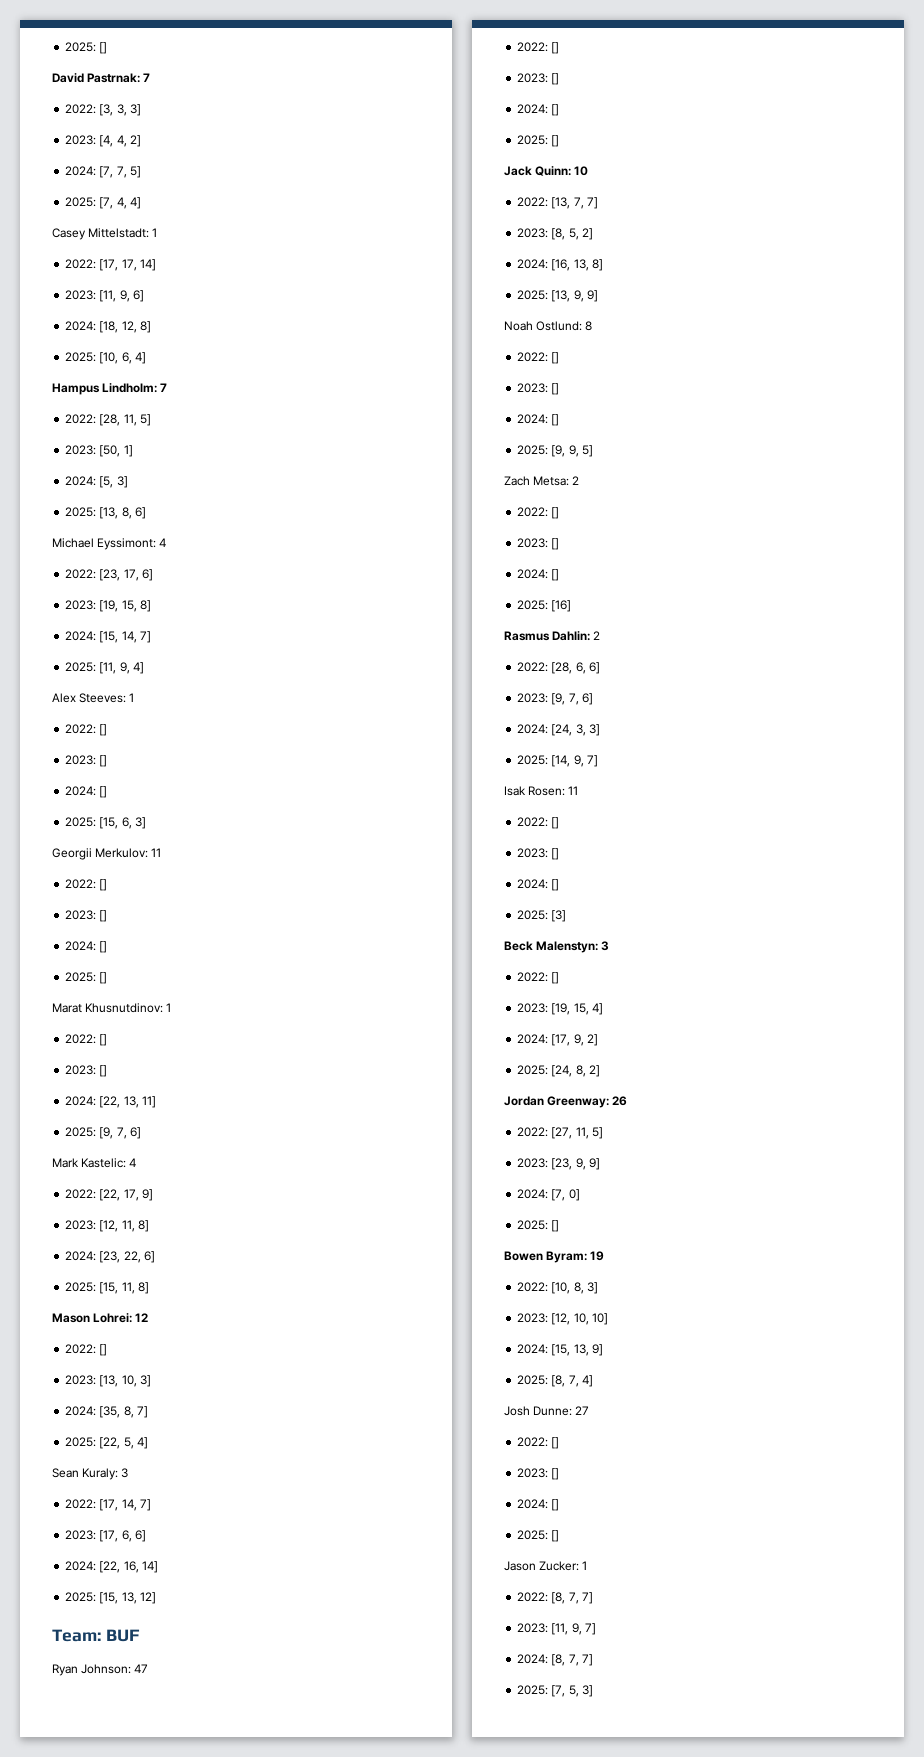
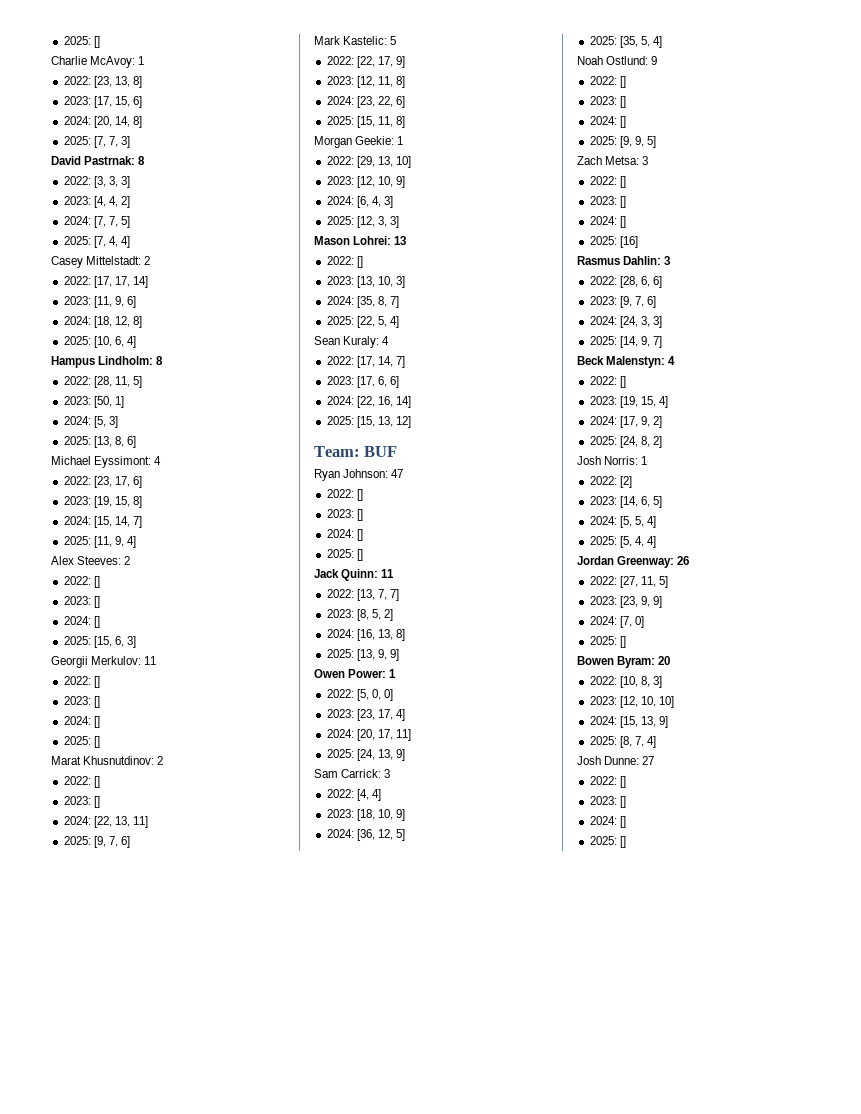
[65,42,108,54] 2025: [] -> [63,36,100,48] [51,56,145,68] [63,76,142,88] [63,96,142,108] [63,116,142,128] [63,136,130,148] 2025: [] // Charlie McAvoy: 1 // 2022: [23, 13, 8] // 2023: [17, 15, 6] // 2024: [20, 14, 8] // 2025: [7, 7, 3]
[143,73,151,82] 7 -> [138,156,146,165] 8
[152,228,158,237] 1 -> [144,256,151,265] 2
[160,383,168,392] 7 -> [156,356,164,365] 8
[129,693,135,702] 1 -> [124,556,131,565] 2
[166,1003,172,1012] 1 -> [157,756,164,765] 2
[129,1158,137,1167] 4 -> [390,36,397,45] 5
(149, 1288) none -> [314,136,404,148] [326,156,411,168] [326,176,405,188] [326,196,393,208] [326,216,399,228] // Morgan Geekie: 1 // 2022: [29, 13, 10] // 2023: [12, 10, 9] // 2024: [6, 4, 3] // 2025: [12, 3, 3]
[135,1313,149,1322] 12 -> [394,236,407,245] 13
[121,1468,129,1478] 3 -> [382,336,390,345] 4
[574,166,589,176] 10 -> [381,569,395,578] 11
(598, 296) none -> [314,669,397,678] [326,689,393,701] [326,709,405,721] [326,729,411,741] [326,749,405,761] [314,769,391,778] [326,789,381,801] [326,809,405,821] [326,829,405,841] [589,36,662,48] // Owen Power: 1 // 2022: [5, 0, 0] // 2023: [23, 17, 4] // 2024: [20, 17, 11] // 2025: [24, 13, 9] // Sam Carrick: 3 // 2022: [4, 4] // 2023: [18, 10, 9] // 2024: [36, 12, 5] // 2025: [35, 5, 4]
[585,321,593,331] 8 -> [651,56,658,65] 9
[572,476,580,485] 2 -> [642,156,649,165] 3
[593,631,601,640] 2 -> [664,256,671,265] 3
[504,786,579,796] [517,817,560,829] [517,848,560,860] [517,879,560,891] [517,910,567,922] // Isak Rosen: 11 // 2022: [] // 2023: [] // 2024: [] // 2025: [3] -> (662, 342) none
[601,941,610,951] 3 -> [668,356,676,365] 4
(600, 1071) none -> [577,456,648,465] [589,476,632,488] [589,496,662,508] [589,516,656,528] [589,536,656,548] // Josh Norris: 1 // 2022: [2] // 2023: [14, 6, 5] // 2024: [5, 5, 4] // 2025: [5, 4, 4]
[590,1251,605,1261] 19 -> [658,656,671,665] 20
[504,1561,588,1571] [517,1592,593,1604] [517,1623,596,1635] [517,1654,593,1666] [517,1685,593,1697] // Jason Zucker: 1 // 2022: [8, 7, 7] // 2023: [11, 9, 7] // 2024: [8, 7, 7] // 2025: [7, 5, 3] -> (626, 842) none

